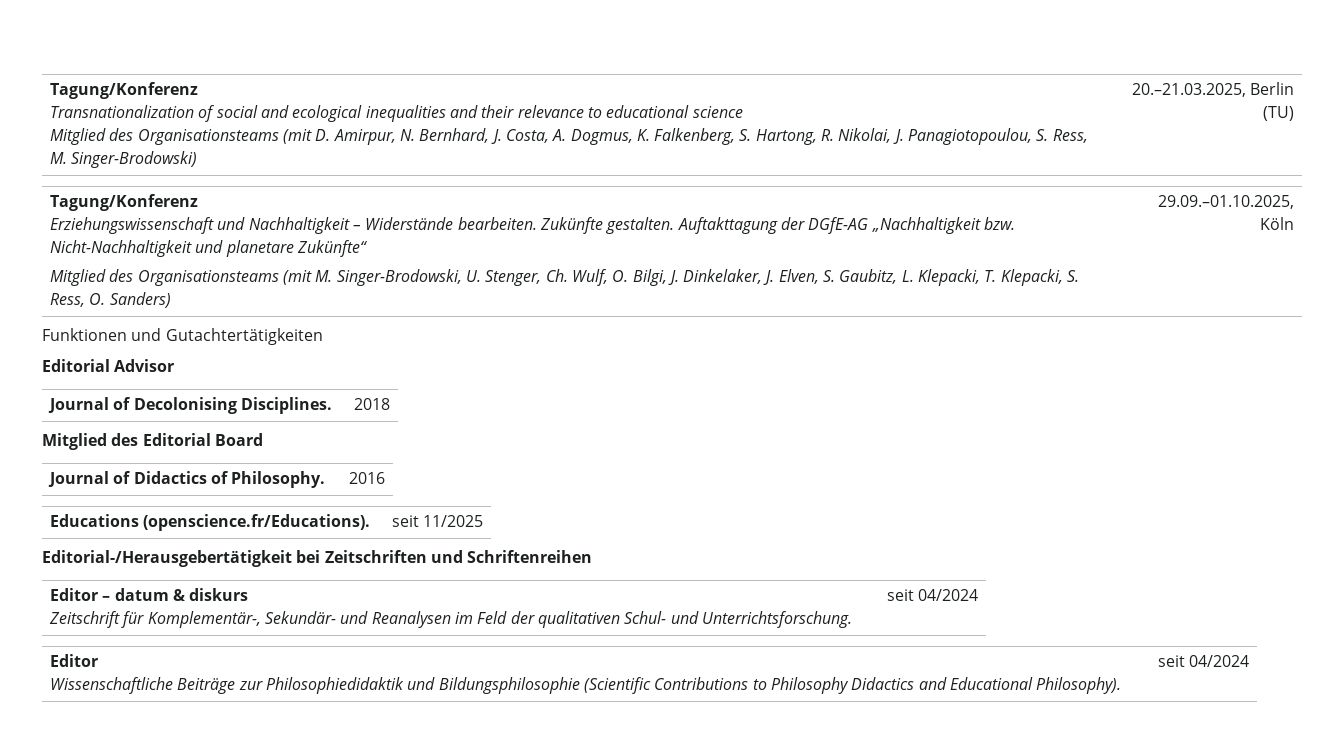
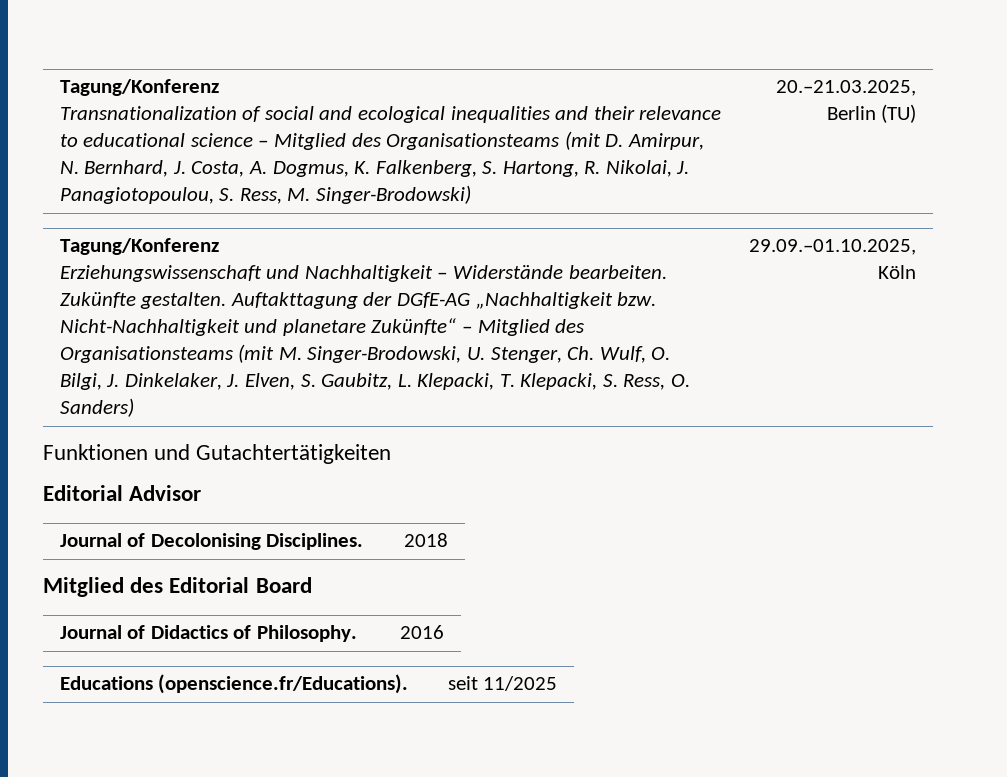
(743, 112) // -> [258,140,269,147] –
(367, 248) // -> [461,326,472,333] –
[42,550,593,567] [50,588,249,601] [49,611,852,628] [886,589,978,601] [50,654,99,667] [50,677,1122,694] [1157,655,1249,667] // Editorial-/Herausgebertätigkeit bei Zeitschriften und Schriftenreihen // Editor – datum & diskurs // Zeitschrift für Komplementär-, Sekundär- und Reanalysen im Feld der qualitativen Schul- und Unterrichtsforschung. | seit 04/2024 // Editor // Wissenschaftliche Beiträge zur Philosophiedidaktik und Bildungsphilosophie (Scientific Contributions to Philosophy Didactics and Educational Philosophy). | seit 04/2024 -> (558, 683) none

